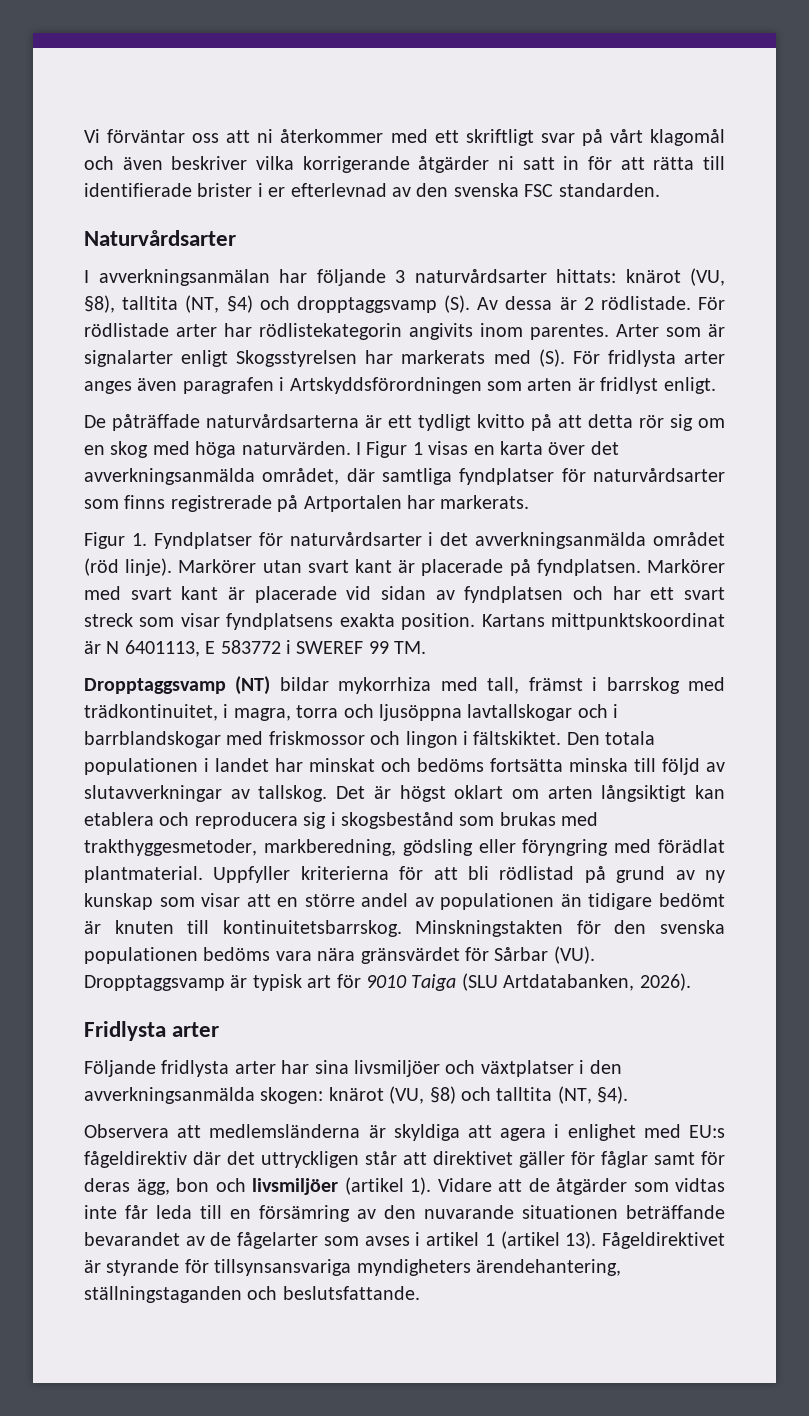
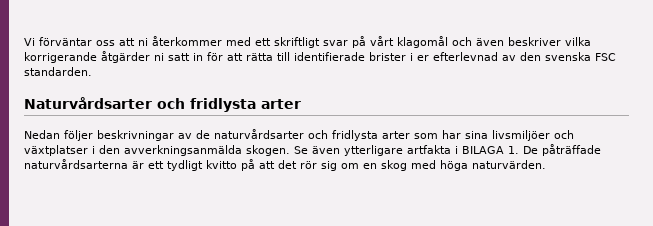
[84,268,725,286] [84,295,725,313] [84,323,725,340] [84,349,725,367] [84,377,716,394] // I avverkningsanmälan har följande 3 naturvårdsarter hittats: knärot (VU, §8), talltita (NT, §4) och dropptaggsvamp (S). Av dessa är 2 rödlistade. För rödlistade arter har rödlistekategorin angivits inom parentes. Arter som är signalarter enligt Skogsstyrelsen har markerats med (S). För fridlysta arter anges även paragrafen i Artskyddsförordningen som arten är fridlyst enligt. // -> [157,98,301,112] [24,129,574,141] [24,145,519,156] och fridlysta arter // Nedan följer beskrivningar av de naturvårdsarter och fridlysta arter som har sina livsmiljöer och växtplatser i den avverkningsanmälda skogen. Se även ytterligare artfakta i BILAGA 1.
[588,414,633,428] detta -> [278,160,297,169] det
[356,441,619,458] [84,468,725,485] [84,495,530,512] [84,532,725,549] [84,558,725,576] [84,586,725,603] [84,613,725,630] [84,640,427,657] [84,676,726,695] [84,704,619,721] [84,731,656,748] [84,758,725,775] [84,785,725,802] [84,812,599,829] [84,839,725,856] [84,866,725,883] [84,893,725,910] [84,920,725,937] [84,946,595,964] [84,973,691,991] [84,1021,220,1041] [84,1060,622,1077] [84,1086,629,1104] [84,1124,725,1141] [84,1151,725,1168] [84,1177,725,1195] [84,1205,725,1222] [84,1231,726,1249] [84,1259,621,1276] [84,1286,420,1303] I Figur 1 visas en karta över det avverkningsanmälda området, där samtliga fyndplatser för naturvårdsarter som finns registrerade på Artportalen har markerats. // Figur 1. Fyndplatser för naturvårdsarter i det avverkningsanmälda området (röd linje). Markörer utan svart kant är placerade på fyndplatsen. Markörer med svart kant är placerade vid sidan av fyndplatsen och har ett svart streck som visar fyndplatsens exakta position. Kartans mittpunktskoordinat är N 6401113, E 583772 i SWEREF 99 TM. // Dropptaggsvamp (NT) bildar mykorrhiza med tall, främst i barrskog med trädkontinuitet, i magra, torra och ljusöppna lavtallskogar och i barrblandskogar med friskmossor och lingon i fältskiktet. Den totala populationen i landet har minskat och bedöms fortsätta minska till följd av slutavverkningar av tallskog. Det är högst oklart om arten långsiktigt kan etablera och reproducera sig i skogsbestånd som brukas med trakthyggesmetoder, markberedning, gödsling eller föryngring med förädlat plantmaterial. Uppfyller kriterierna för att bli rödlistad på grund av ny kunskap som visar att en större andel av populationen än tidigare bedömt är knuten till kontinuitetsbarrskog. Minskningstakten för den svenska populationen bedöms vara nära gränsvärdet för Sårbar (VU). Dropptaggsvamp är typisk art för 9010 Taiga (SLU Artdatabanken, 2026). // Fridlysta arter // Följande fridlysta arter har sina livsmiljöer och växtplatser i den avverkningsanmälda skogen: knärot (VU, §8) och talltita (NT, §4). // Observera att medlemsländerna är skyldiga att agera i enlighet med EU:s fågeldirektiv där det uttryckligen står att direktivet gäller för fåglar samt för deras ägg, bon och livsmiljöer (artikel 1). Vidare att de åtgärder som vidtas inte får leda till en försämring av den nuvarande situationen beträffande bevarandet av de fågelarter som avses i artikel 1 (artikel 13). Fågeldirektivet är styrande för tillsynsansvariga myndigheters ärendehantering, ställningstaganden och beslutsfattande. -> (546, 164) none

